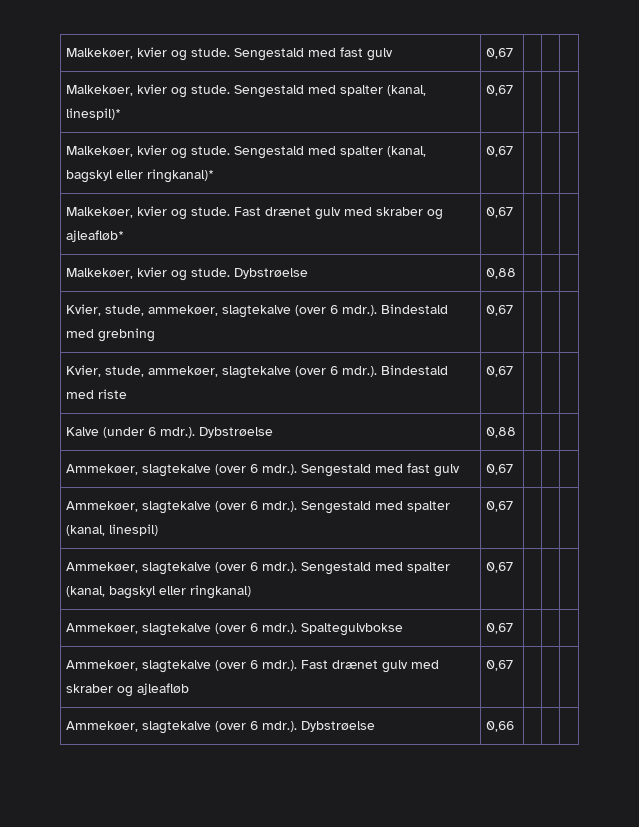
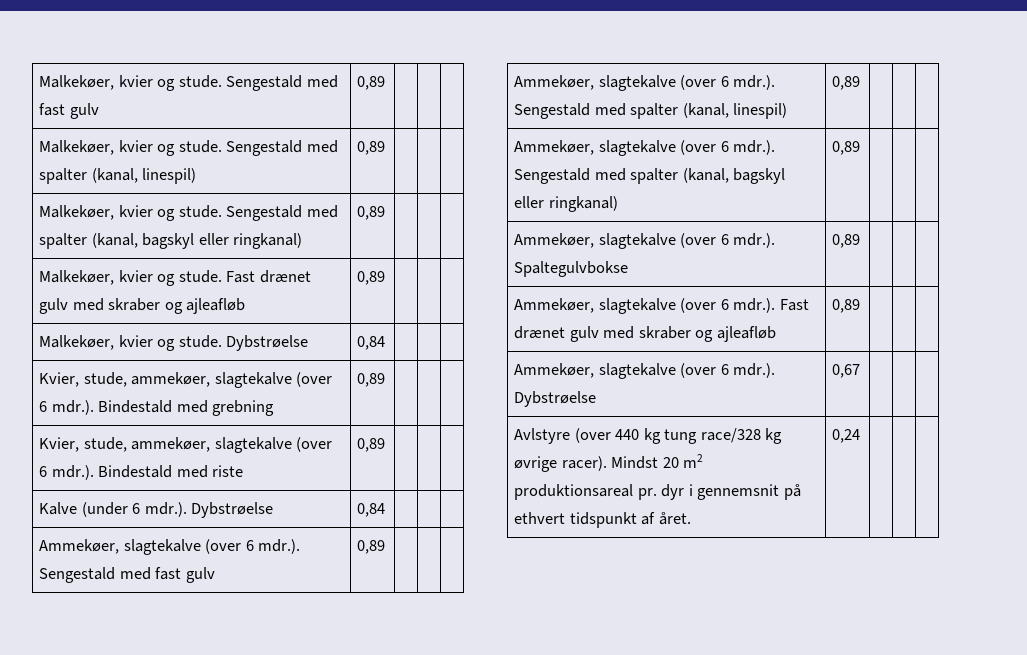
[485,48,513,59] [65,84,426,98] [65,108,121,120] [485,85,513,96] 0,67 | | | // Malkekøer, kvier og stude. Sengestald med spalter (kanal, linespil)* | 0,67 -> [357,76,386,90] [39,140,338,156] [39,168,197,184] [357,141,386,155] 0,89 | | | // Malkekøer, kvier og stude. Sengestald med spalter (kanal, linespil) | 0,89
[146,169,214,183] [485,146,513,157] ringkanal)* | 0,67 -> [233,233,303,249] [357,206,386,220] ringkanal) | 0,89
[65,230,124,242] [485,207,513,218] ajleafløb* | 0,67 -> [186,298,246,314] [357,271,386,285] ajleafløb | 0,89
[485,268,516,279] 0,88 -> [357,336,386,350] 0,84
[485,305,513,316] 0,67 -> [357,373,386,387] 0,89
[485,366,513,377] 0,67 -> [357,438,386,452] 0,89
[485,427,516,438] 0,88 -> [357,503,386,517] 0,84
[485,464,513,475] 0,67 -> [357,540,386,554] 0,89
[485,501,513,512] 0,67 -> [832,76,861,90] 0,89
[485,562,513,573] 0,67 -> [832,141,861,155] 0,89
[485,623,513,634] 0,67 -> [832,234,861,248] 0,89
[485,660,513,671] 0,67 -> [832,299,861,313] 0,89
[485,721,514,732] 0,66 -> [832,364,861,378] [514,428,783,444] [514,454,704,472] [514,484,801,500] [514,512,691,528] [832,429,861,443] 0,67 | | | // Avlstyre (over 440 kg tung race/328 kg øvrige racer). Mindst 20 m2 produktionsareal pr. dyr i gennemsnit på ethvert tidspunkt af året. | 0,24

